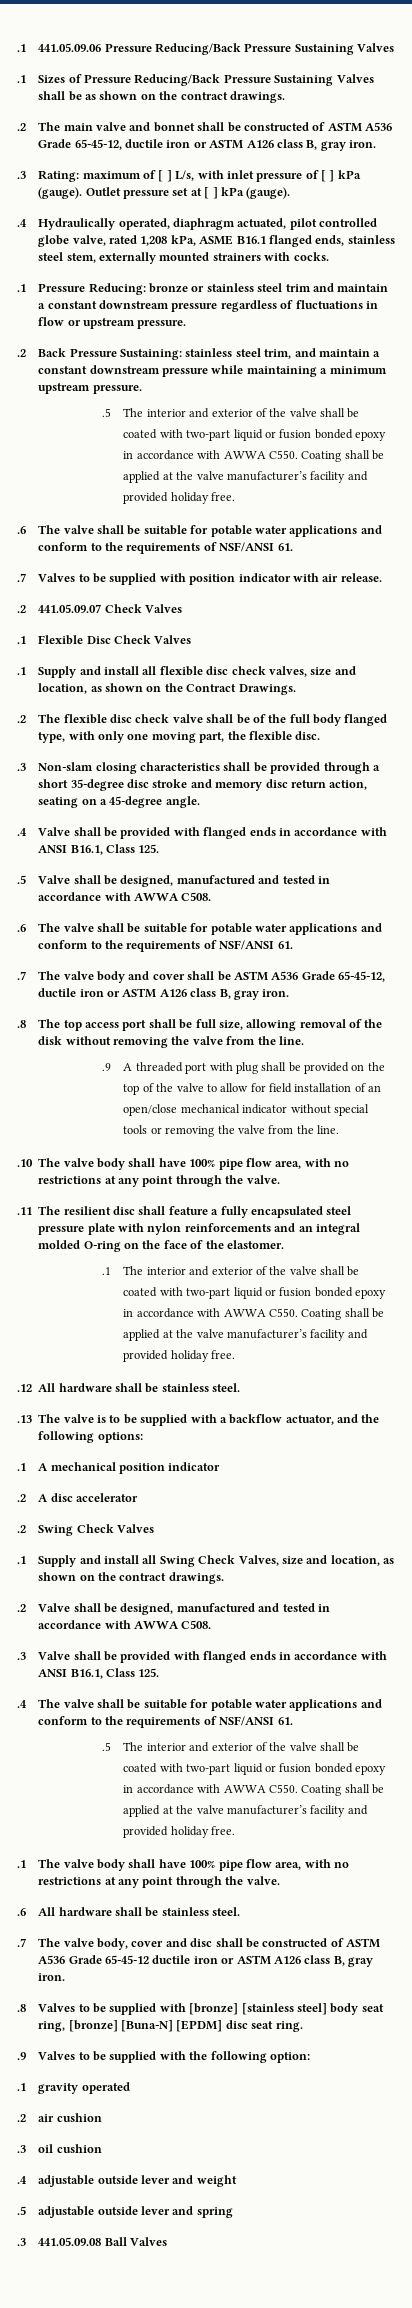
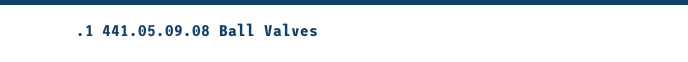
[17,43,395,55] [17,74,374,86] [38,91,285,103] [17,122,393,132] [38,139,377,151] [17,170,361,182] [38,187,291,199] [17,218,378,230] [38,235,395,247] [38,252,329,264] [17,283,389,295] [38,300,378,312] [38,317,187,329] [17,348,381,360] [38,365,387,377] [38,383,142,394] [102,408,360,418] [123,429,387,441] [123,450,385,462] [123,471,368,483] [123,492,236,504] [17,525,382,537] [38,542,293,554] [17,573,382,585] [17,604,183,613] [17,635,192,645] [17,666,356,678] [38,683,296,695] [17,714,388,726] [38,731,321,743] [17,762,380,774] [38,779,368,791] [38,796,200,808] [17,827,387,839] [38,844,160,855] [17,875,330,887] [38,892,212,901] [17,923,382,935] [38,940,293,952] [17,971,386,983] [38,988,290,1000] [17,1019,383,1031] [38,1036,304,1048] [102,1062,385,1074] [123,1083,382,1095] [123,1104,369,1116] [123,1125,340,1137] [17,1158,350,1170] [38,1175,280,1187] [17,1206,352,1218] [38,1223,360,1235] [38,1240,284,1252] [102,1266,360,1276] [123,1287,387,1299] [123,1308,385,1320] [123,1329,368,1341] [123,1350,236,1362] [17,1383,241,1393] [17,1414,380,1426] [38,1431,143,1443] [17,1462,221,1474] [17,1493,139,1502] [17,1524,155,1536] [17,1555,395,1567] [38,1572,224,1584] [17,1603,330,1615] [38,1620,212,1629] [17,1651,387,1663] [38,1668,160,1679] [17,1699,382,1711] [38,1716,293,1728] [102,1742,360,1752] [123,1763,387,1775] [123,1784,385,1796] [123,1805,368,1817] [123,1826,236,1838] [17,1859,350,1871] [38,1876,280,1888] [17,1907,241,1917] [17,1938,381,1950] [38,1955,374,1967] [38,1973,66,1981] [17,2003,384,2015] [38,2020,303,2032] [17,2051,310,2063] [17,2082,130,2094] [17,2113,102,2122] [17,2144,102,2153] [17,2175,237,2187] [17,2206,233,2218] [17,2238,26,2246] .1 441.05.09.06 Pressure Reducing/Back Pressure Sustaining Valves // .1 Sizes of Pressure Reducing/Back Pressure Sustaining Valves shall be as shown on the contract drawings. // .2 The main valve and bonnet shall be constructed of ASTM A536 Grade 65-45-12, ductile iron or ASTM A126 class B, gray iron. // .3 Rating: maximum of [ ] L/s, with inlet pressure of [ ] kPa (gauge). Outlet pressure set at [ ] kPa (gauge). // .4 Hydraulically operated, diaphragm actuated, pilot controlled globe valve, rated 1,208 kPa, ASME B16.1 flanged ends, stainless steel stem, externally mounted strainers with cocks. // .1 Pressure Reducing: bronze or stainless steel trim and maintain a constant downstream pressure regardless of fluctuations in flow or upstream pressure. // .2 Back Pressure Sustaining: stainless steel trim, and maintain a constant downstream pressure while maintaining a minimum upstream pressure. // .5 The interior and exterior of the valve shall be coated with two-part liquid or fusion bonded epoxy in accordance with AWWA C550. Coating shall be applied at the valve manufacturer’s facility and provided holiday free. // .6 The valve shall be suitable for potable water applications and conform to the requirements of NSF/ANSI 61. // .7 Valves to be supplied with position indicator with air release. // .2 441.05.09.07 Check Valves // .1 Flexible Disc Check Valves // .1 Supply and install all flexible disc check valves, size and location, as shown on the Contract Drawings. // .2 The flexible disc check valve shall be of the full body flanged type, with only one moving part, the flexible disc. // .3 Non-slam closing characteristics shall be provided through a short 35-degree disc stroke and memory disc return action, seating on a 45-degree angle. // .4 Valve shall be provided with flanged ends in accordance with ANSI B16.1, Class 125. // .5 Valve shall be designed, manufactured and tested in accordance with AWWA C508. // .6 The valve shall be suitable for potable water applications and conform to the requirements of NSF/ANSI 61. // .7 The valve body and cover shall be ASTM A536 Grade 65-45-12, ductile iron or ASTM A126 class B, gray iron. // .8 The top access port shall be full size, allowing removal of the disk without removing the valve from the line. // .9 A threaded port with plug shall be provided on the top of the valve to allow for field installation of an open/close mechanical indicator without special tools or removing the valve from the line. // .10 The valve body shall have 100% pipe flow area, with no restrictions at any point through the valve. // .11 The resilient disc shall feature a fully encapsulated steel pressure plate with nylon reinforcements and an integral molded O-ring on the face of the elastomer. // .1 The interior and exterior of the valve shall be coated with two-part liquid or fusion bonded epoxy in accordance with AWWA C550. Coating shall be applied at the valve manufacturer’s facility and provided holiday free. // .12 All hardware shall be stainless steel. // .13 The valve is to be supplied with a backflow actuator, and the following options: // .1 A mechanical position indicator // .2 A disc accelerator // .2 Swing Check Valves // .1 Supply and install all Swing Check Valves, size and location, as shown on the contract drawings. // .2 Valve shall be designed, manufactured and tested in accordance with AWWA C508. // .3 Valve shall be provided with flanged ends in accordance with ANSI B16.1, Class 125. // .4 The valve shall be suitable for potable water applications and conform to the requirements of NSF/ANSI 61. // .5 The interior and exterior of the valve shall be coated with two-part liquid or fusion bonded epoxy in accordance with AWWA C550. Coating shall be applied at the valve manufacturer’s facility and provided holiday free. // .1 The valve body shall have 100% pipe flow area, with no restrictions at any point through the valve. // .6 All hardware shall be stainless steel. // .7 The valve body, cover and disc shall be constructed of ASTM A536 Grade 65-45-12 ductile iron or ASTM A126 class B, gray iron. // .8 Valves to be supplied with [bronze] [stainless steel] body seat ring, [bronze] [Buna-N] [EPDM] disc seat ring. // .9 Valves to be supplied with the following option: // .1 gravity operated // .2 air cushion // .3 oil cushion // .4 adjustable outside lever and weight // .5 adjustable outside lever and spring // .3 -> [76,25,94,37] .1

